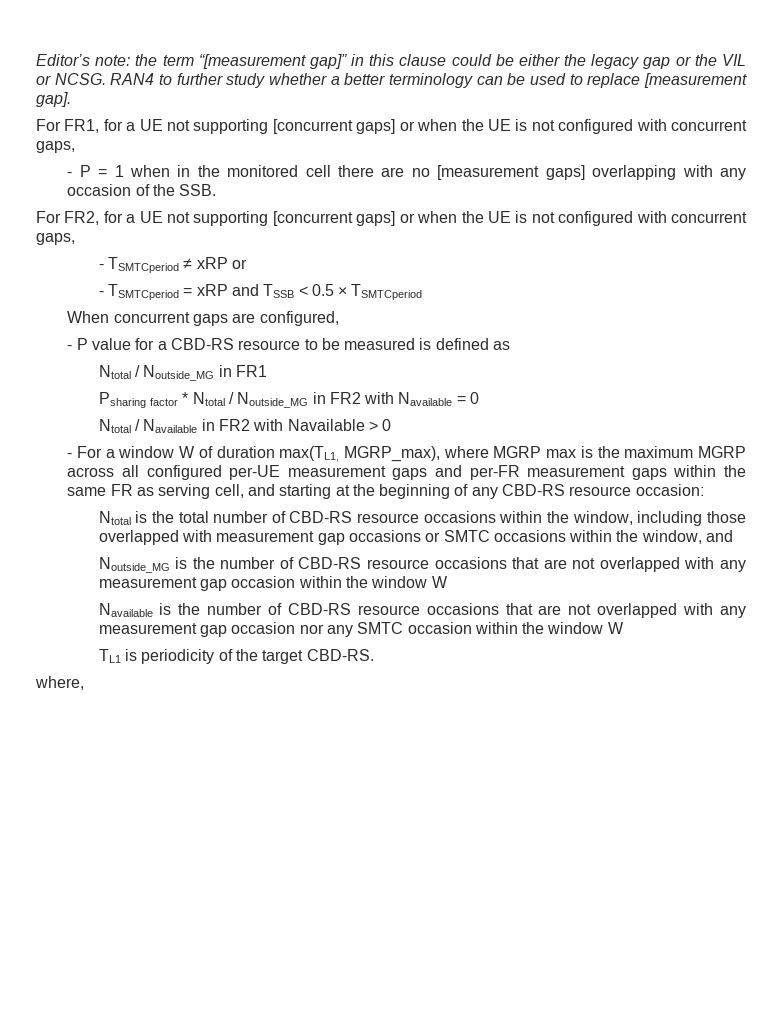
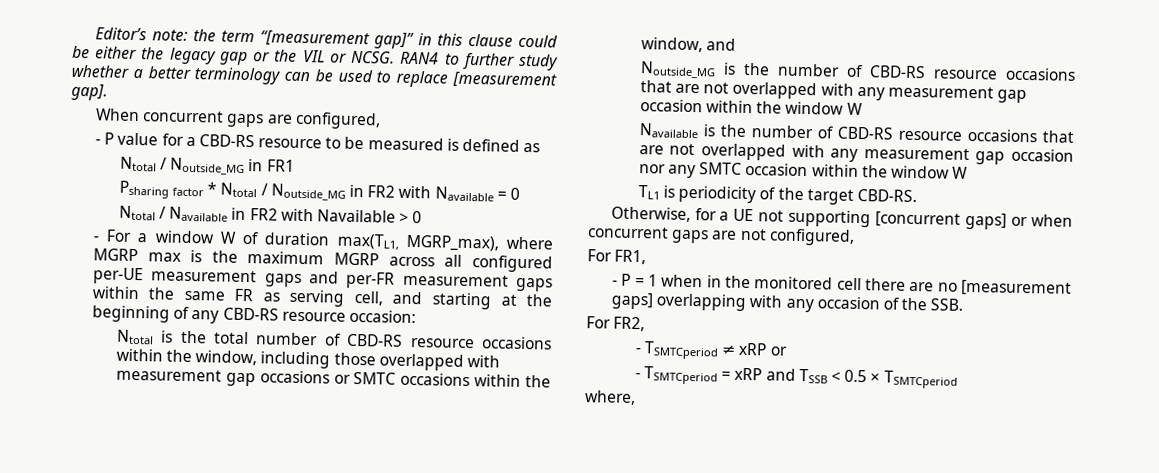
[36,119,748,134] [36,141,75,153] [67,165,746,180] [67,184,217,196] [36,211,748,226] [36,233,75,245] [98,257,247,273] [98,284,423,300] // For FR1, for a UE not supporting [concurrent gaps] or when the UE is not configured with concurrent gaps, // - P = 1 when in the monitored cell there are no [measurement gaps] overlapping with any occasion of the SSB. // For FR2, for a UE not supporting [concurrent gaps] or when the UE is not configured with concurrent gaps, // - TSMTCperiod ≠ xRP or // - TSMTCperiod = xRP and TSSB < 0.5 × TSMTCperiod -> (108, 92) none
(374, 655) none -> [610,206,1073,230] [587,226,855,246] [587,249,647,265] [611,273,1072,297] [610,292,964,313] [586,316,646,332] [634,341,788,360] [634,366,958,389] // Otherwise, for a UE not supporting [concurrent gaps] or when concurrent gaps are not configured, // For FR1, // - P = 1 when in the monitored cell there are no [measurement gaps] overlapping with any occasion of the SSB. // For FR2, // - TSMTCperiod ≠ xRP or // - TSMTCperiod = xRP and TSSB < 0.5 × TSMTCperiod

